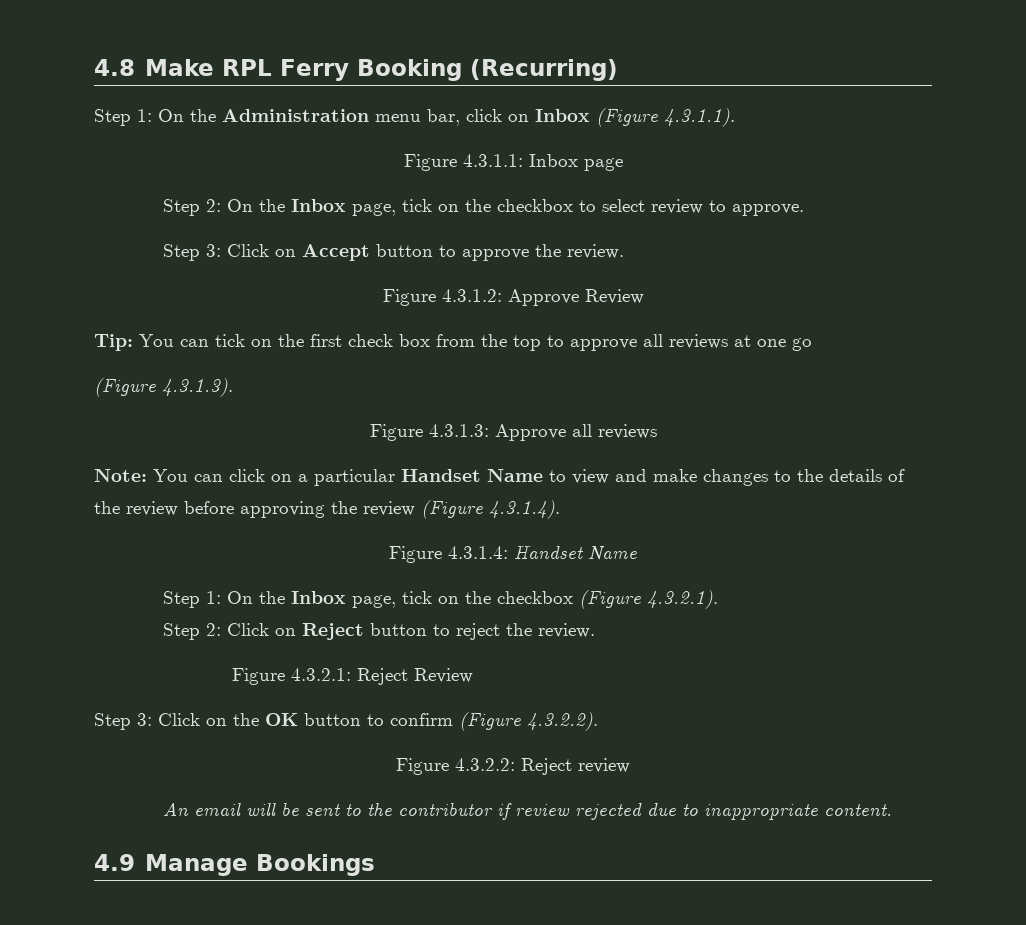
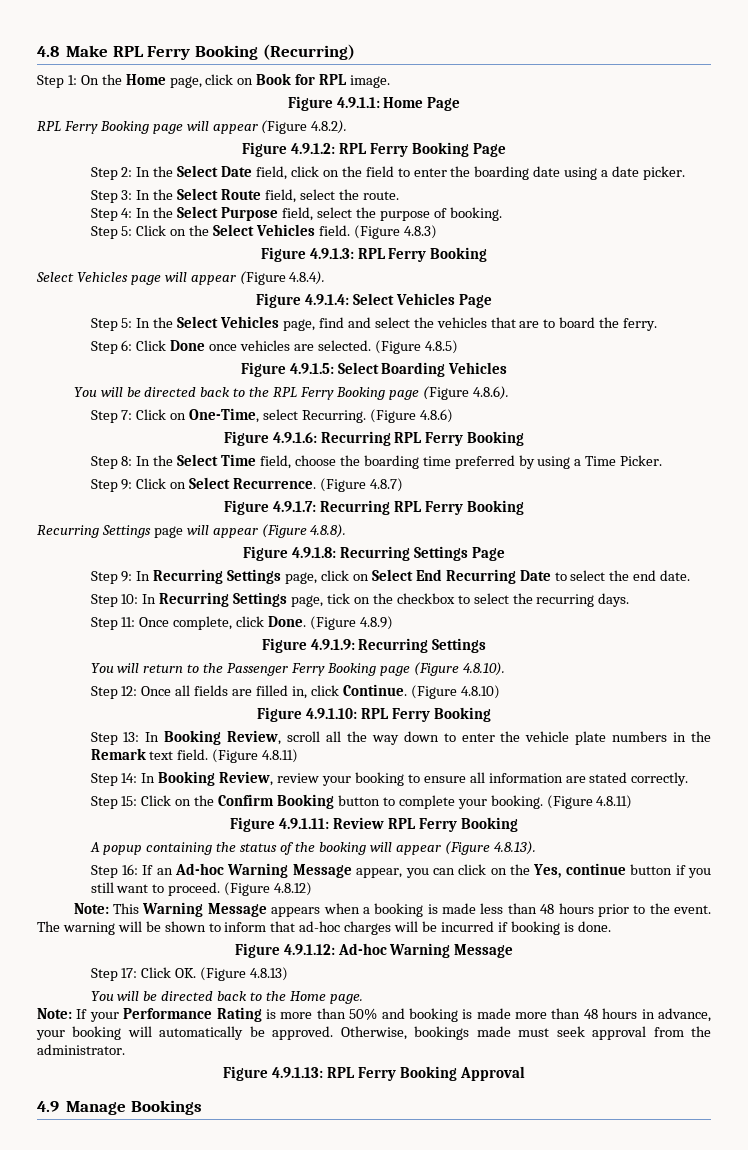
[222,108,735,127] [403,154,623,171] [162,199,346,216] Administration menu bar, click on Inbox (Figure 4.3.1.1). // Figure 4.3.1.1: Inbox page // Step 2: On the Inbox -> [125,73,391,88] [287,96,461,111] [37,120,348,134] [242,142,506,157] [90,165,685,180] [90,188,399,203] [90,206,502,221] [90,224,437,239] [260,247,488,262] [36,271,326,285] [256,293,492,308] [90,316,658,331] [90,340,458,354] [240,362,508,377] [73,386,509,400] [90,408,453,423] [223,431,525,446] [90,454,663,469] [90,477,403,492] [224,500,524,515] [37,524,347,538] [243,546,505,561] [90,569,691,584] [90,592,288,607] Home page, click on Book for RPL image. // Figure 4.9.1.1: Home Page // RPL Ferry Booking page will appear (Figure 4.8.2). // Figure 4.9.1.2: RPL Ferry Booking Page // Step 2: In the Select Date field, click on the field to enter the boarding date using a date picker. // Step 3: In the Select Route field, select the route. // Step 4: In the Select Purpose field, select the purpose of booking. // Step 5: Click on the Select Vehicles field. (Figure 4.8.3) // Figure 4.9.1.3: RPL Ferry Booking // Select Vehicles page will appear (Figure 4.8.4). // Figure 4.9.1.4: Select Vehicles Page // Step 5: In the Select Vehicles page, find and select the vehicles that are to board the ferry. // Step 6: Click Done once vehicles are selected. (Figure 4.8.5) // Figure 4.9.1.5: Select Boarding Vehicles // You will be directed back to the RPL Ferry Booking page (Figure 4.8.6). // Step 7: Click on One-Time, select Recurring. (Figure 4.8.6) // Figure 4.9.1.6: Recurring RPL Ferry Booking // Step 8: In the Select Time field, choose the boarding time preferred by using a Time Picker. // Step 9: Click on Select Recurrence. (Figure 4.8.7) // Figure 4.9.1.7: Recurring RPL Ferry Booking // Recurring Settings page will appear (Figure 4.8.8). // Figure 4.9.1.8: Recurring Settings Page // Step 9: In Recurring Settings page, click on Select End Recurring Date to select the end date. // Step 10: In Recurring Settings
[650,199,804,216] [162,244,624,261] [382,289,644,306] [94,334,812,351] [94,378,233,397] [369,424,657,441] [94,469,905,486] [94,500,560,519] [389,545,637,563] [162,590,718,609] [162,623,595,640] [231,668,473,685] [94,712,598,731] [396,758,630,775] [162,802,892,820] review to approve. // Step 3: Click on Accept button to approve the review. // Figure 4.3.1.2: Approve Review // Tip: You can tick on the first check box from the top to approve all reviews at one go // (Figure 4.3.1.3). // Figure 4.3.1.3: Approve all reviews // Note: You can click on a particular Handset Name to view and make changes to the details of the review before approving the review (Figure 4.3.1.4). // Figure 4.3.1.4: Handset Name // Step 1: On the Inbox page, tick on the checkbox (Figure 4.3.2.1). // Step 2: Click on Reject button to reject the review. // Figure 4.3.2.1: Reject Review // Step 3: Click on the OK button to confirm (Figure 4.3.2.2). // Figure 4.3.2.2: Reject review // An email will be sent to the contributor if review rejected due to inappropriate content. -> [512,593,630,607] [90,616,393,630] [261,638,487,653] [90,662,505,676] [90,684,500,699] [257,707,491,722] [90,730,711,745] [90,748,299,763] [90,771,689,786] [90,794,633,809] [230,817,518,832] [89,841,536,855] [90,863,712,878] [90,882,313,896] [73,902,711,917] [37,921,611,935] [234,943,514,958] [90,967,289,981] [90,991,363,1004] [37,1007,712,1022] [36,1026,711,1040] [37,1044,125,1055] [223,1066,525,1081] the recurring days. // Step 11: Once complete, click Done. (Figure 4.8.9) // Figure 4.9.1.9: Recurring Settings // You will return to the Passenger Ferry Booking page (Figure 4.8.10). // Step 12: Once all fields are filled in, click Continue. (Figure 4.8.10) // Figure 4.9.1.10: RPL Ferry Booking // Step 13: In Booking Review, scroll all the way down to enter the vehicle plate numbers in the Remark text field. (Figure 4.8.11) // Step 14: In Booking Review, review your booking to ensure all information are stated correctly. // Step 15: Click on the Confirm Booking button to complete your booking. (Figure 4.8.11) // Figure 4.9.1.11: Review RPL Ferry Booking // A popup containing the status of the booking will appear (Figure 4.8.13). // Step 16: If an Ad-hoc Warning Message appear, you can click on the Yes, continue button if you still want to proceed. (Figure 4.8.12) // Note: This Warning Message appears when a booking is made less than 48 hours prior to the event. The warning will be shown to inform that ad-hoc charges will be incurred if booking is done. // Figure 4.9.1.12: Ad-hoc Warning Message // Step 17: Click OK. (Figure 4.8.13) // You will be directed back to the Home page. // Note: If your Performance Rating is more than 50% and booking is made more than 48 hours in advance, your booking will automatically be approved. Otherwise, bookings made must seek approval from the administrator. // Figure 4.9.1.13: RPL Ferry Booking Approval

